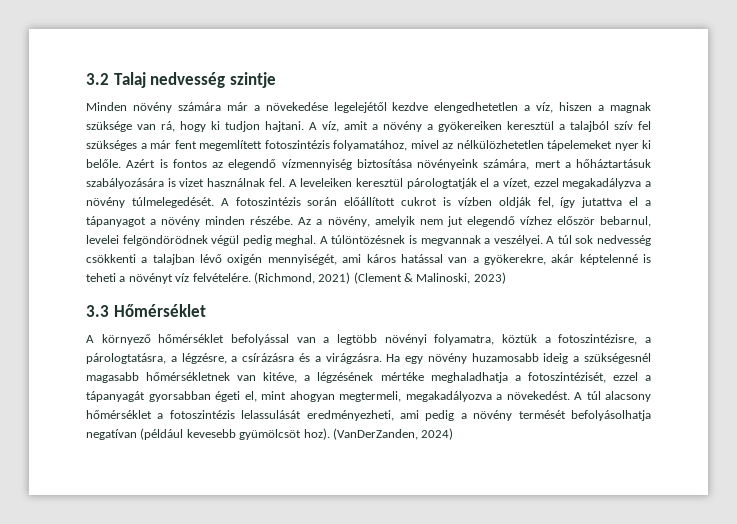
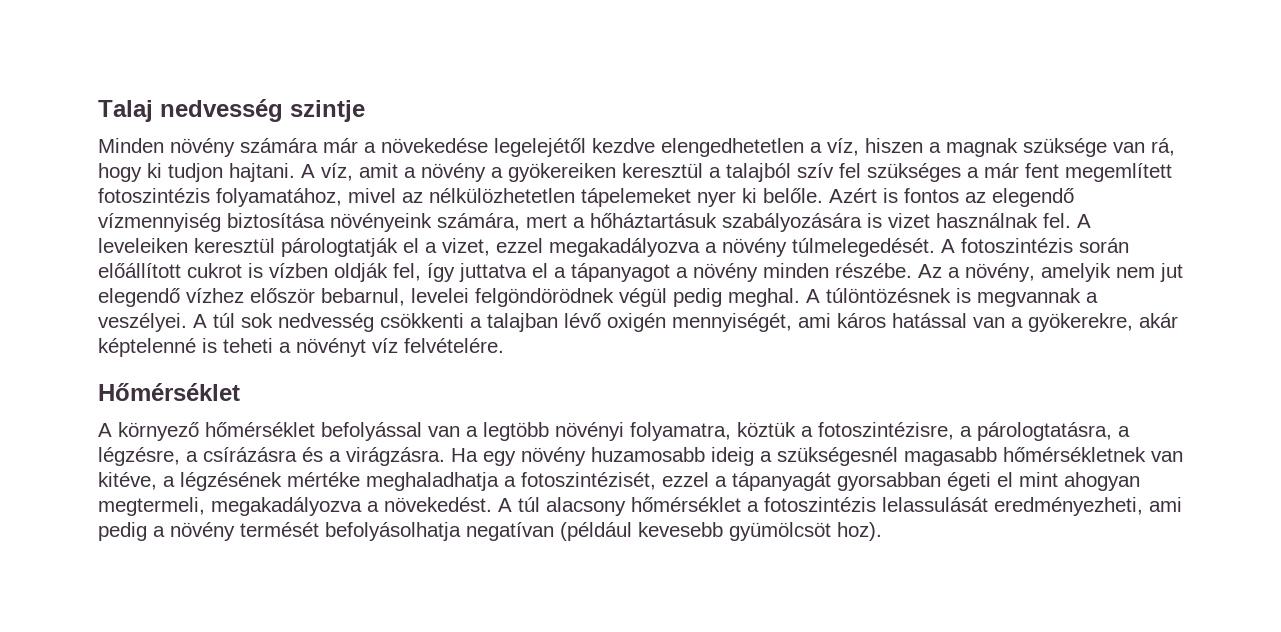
[86,73,109,85] 3.2 -> (98, 111) none
[502,178,642,189] vízet, ezzel megakadályzva -> [442,238,700,257] vizet, ezzel megakadályozva
[581,197,623,208] jutattva -> [459,263,527,282] juttatva
[253,272,506,284] [86,305,109,317] (Richmond, 2021) (Clement & Malinoski, 2023) // 3.3 -> (504, 345) //
[244,391,257,402] el, -> [997,472,1013,487] el
[332,428,454,440] (VanDerZanden, 2024) -> (882, 531) none

